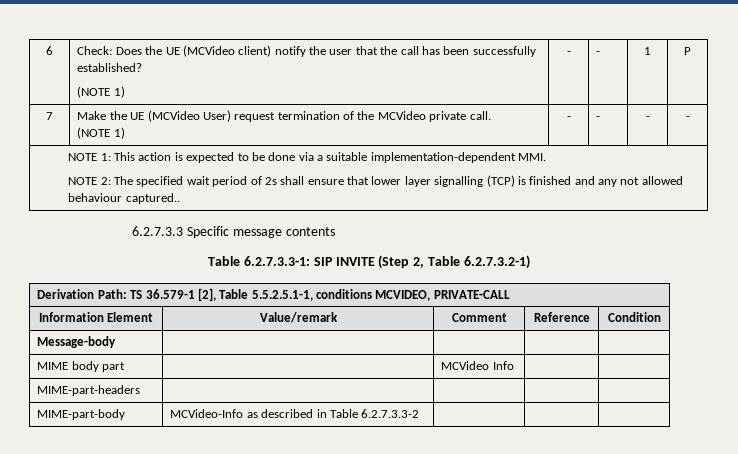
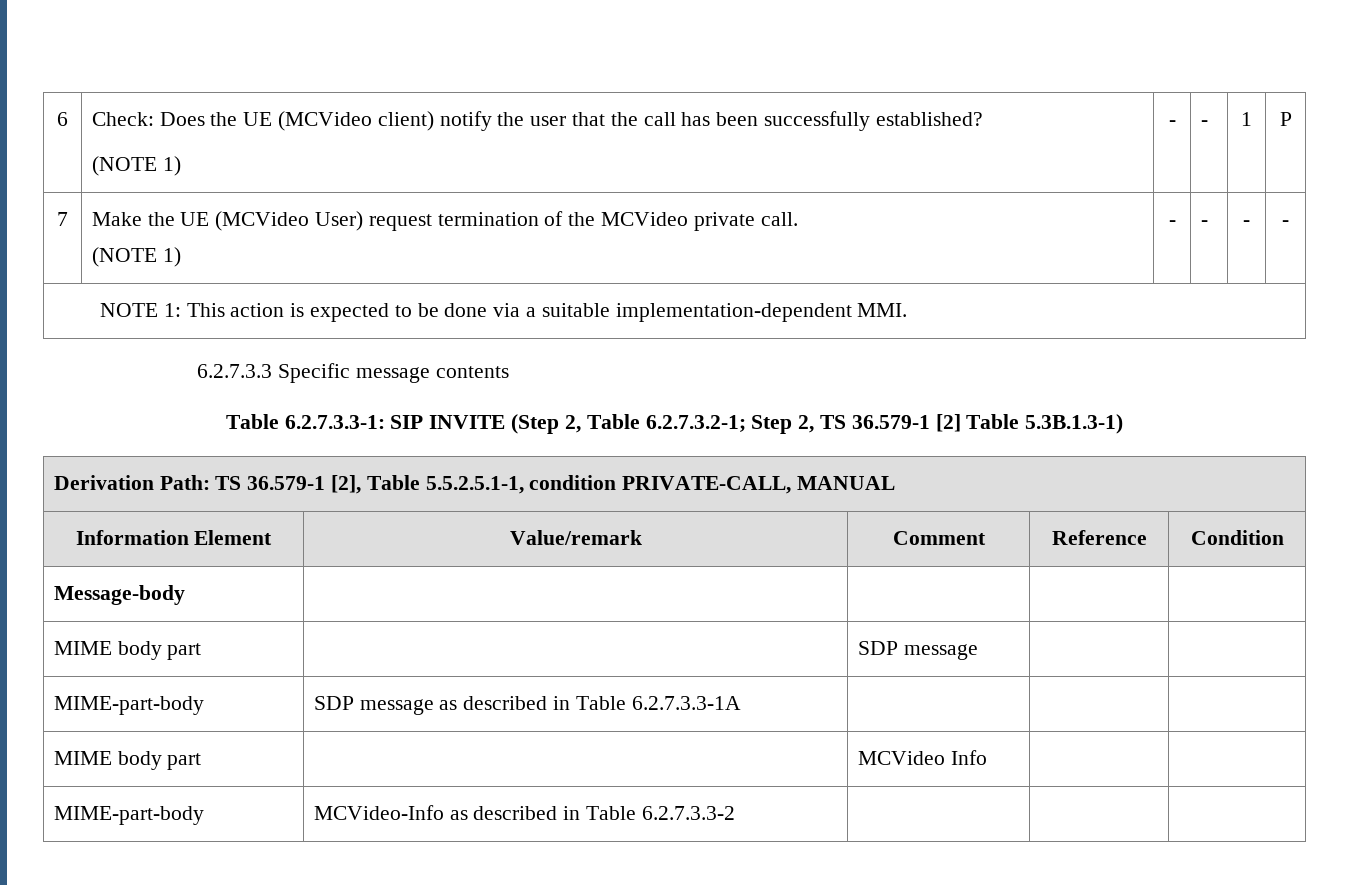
[68,175,683,187] [68,193,180,204] // NOTE 2: The specified wait period of 2s shall ensure that lower layer signalling (TCP) is finished and any not allowed behaviour captured.. -> (908, 310) none
[463,255,530,269] 6.2.7.3.2-1) -> [645,414,1124,434] 6.2.7.3.2-1; Step 2, TS 36.579-1 [2] Table 5.3B.1.3-1)
[316,289,510,301] conditions MCVIDEO, PRIVATE-CALL -> [529,475,895,494] condition PRIVATE-CALL, MANUAL
[441,361,514,370] [37,385,141,396] MCVideo Info | | // MIME-part-headers | | -> [857,641,978,660] [53,696,204,715] [313,696,741,715] [53,751,202,770] [857,750,987,765] SDP message | | // MIME-part-body | SDP message as described in Table 6.2.7.3.3-1A | | | // MIME body part | | MCVideo Info

